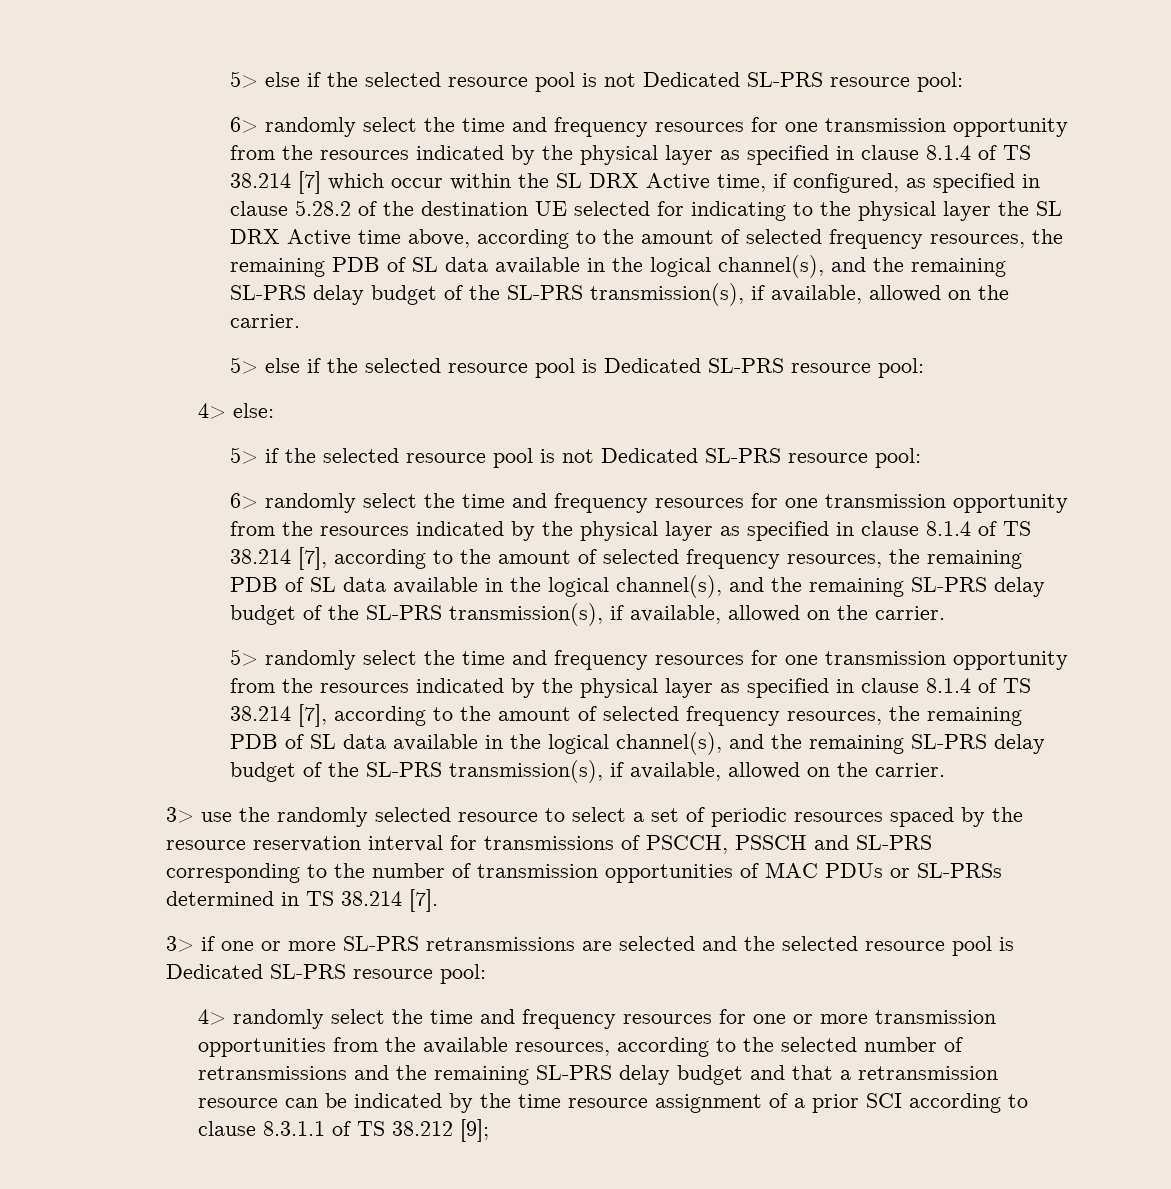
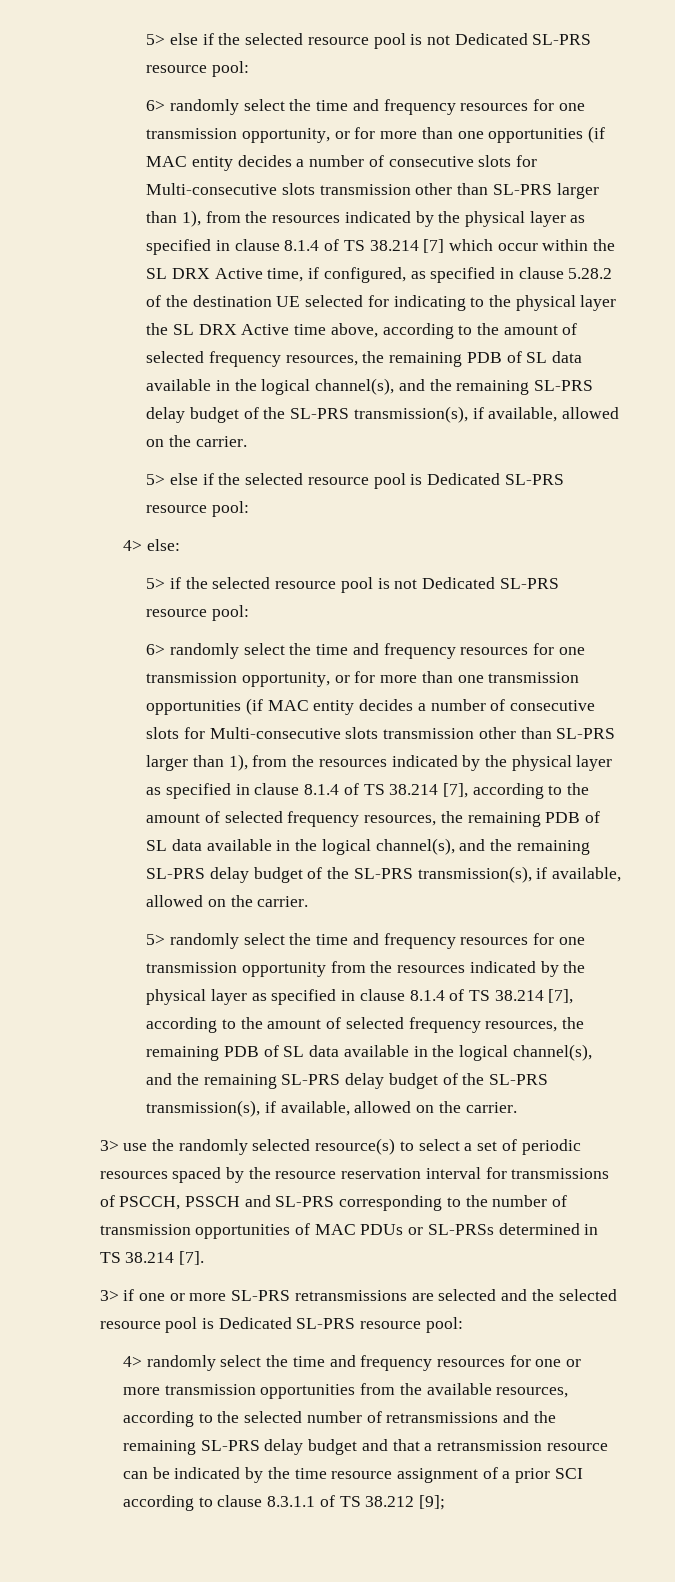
[952,118,1068,137] opportunity -> [241,126,605,143] [146,155,537,171] [146,183,599,199] [146,210,201,227] opportunity, or for more than one opportunities (if MAC entity decides a number of consecutive slots for Multi-consecutive slots transmission other than SL-PRS larger than 1),
[952,494,1068,513] opportunity -> [241,671,580,687] [146,698,595,715] [146,727,616,739] [146,754,248,771] opportunity, or for more than one transmission opportunities (if MAC entity decides a number of consecutive slots for Multi-consecutive slots transmission other than SL-PRS larger than 1),
[457,812,538,822] resource -> [315,1138,396,1155] resource(s)

